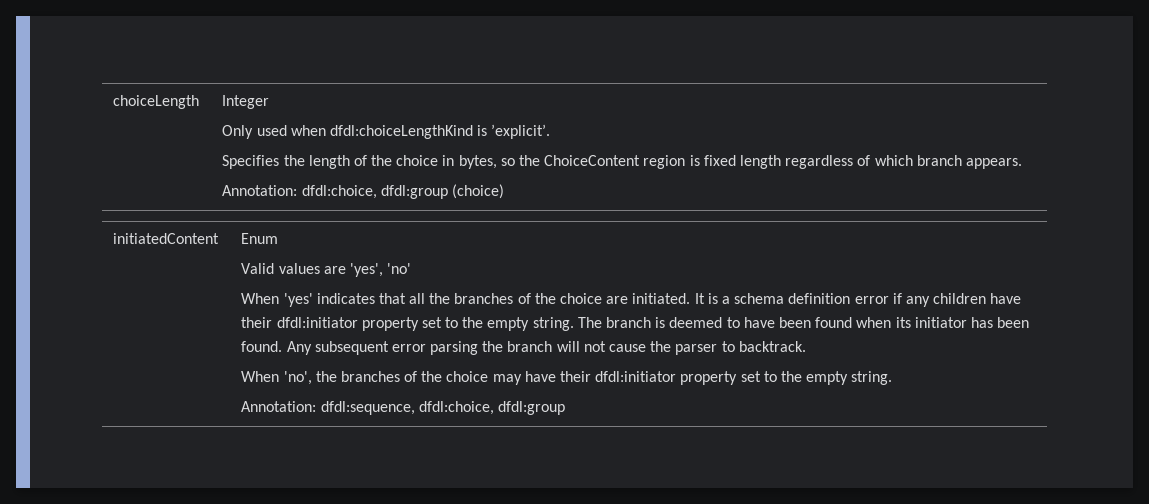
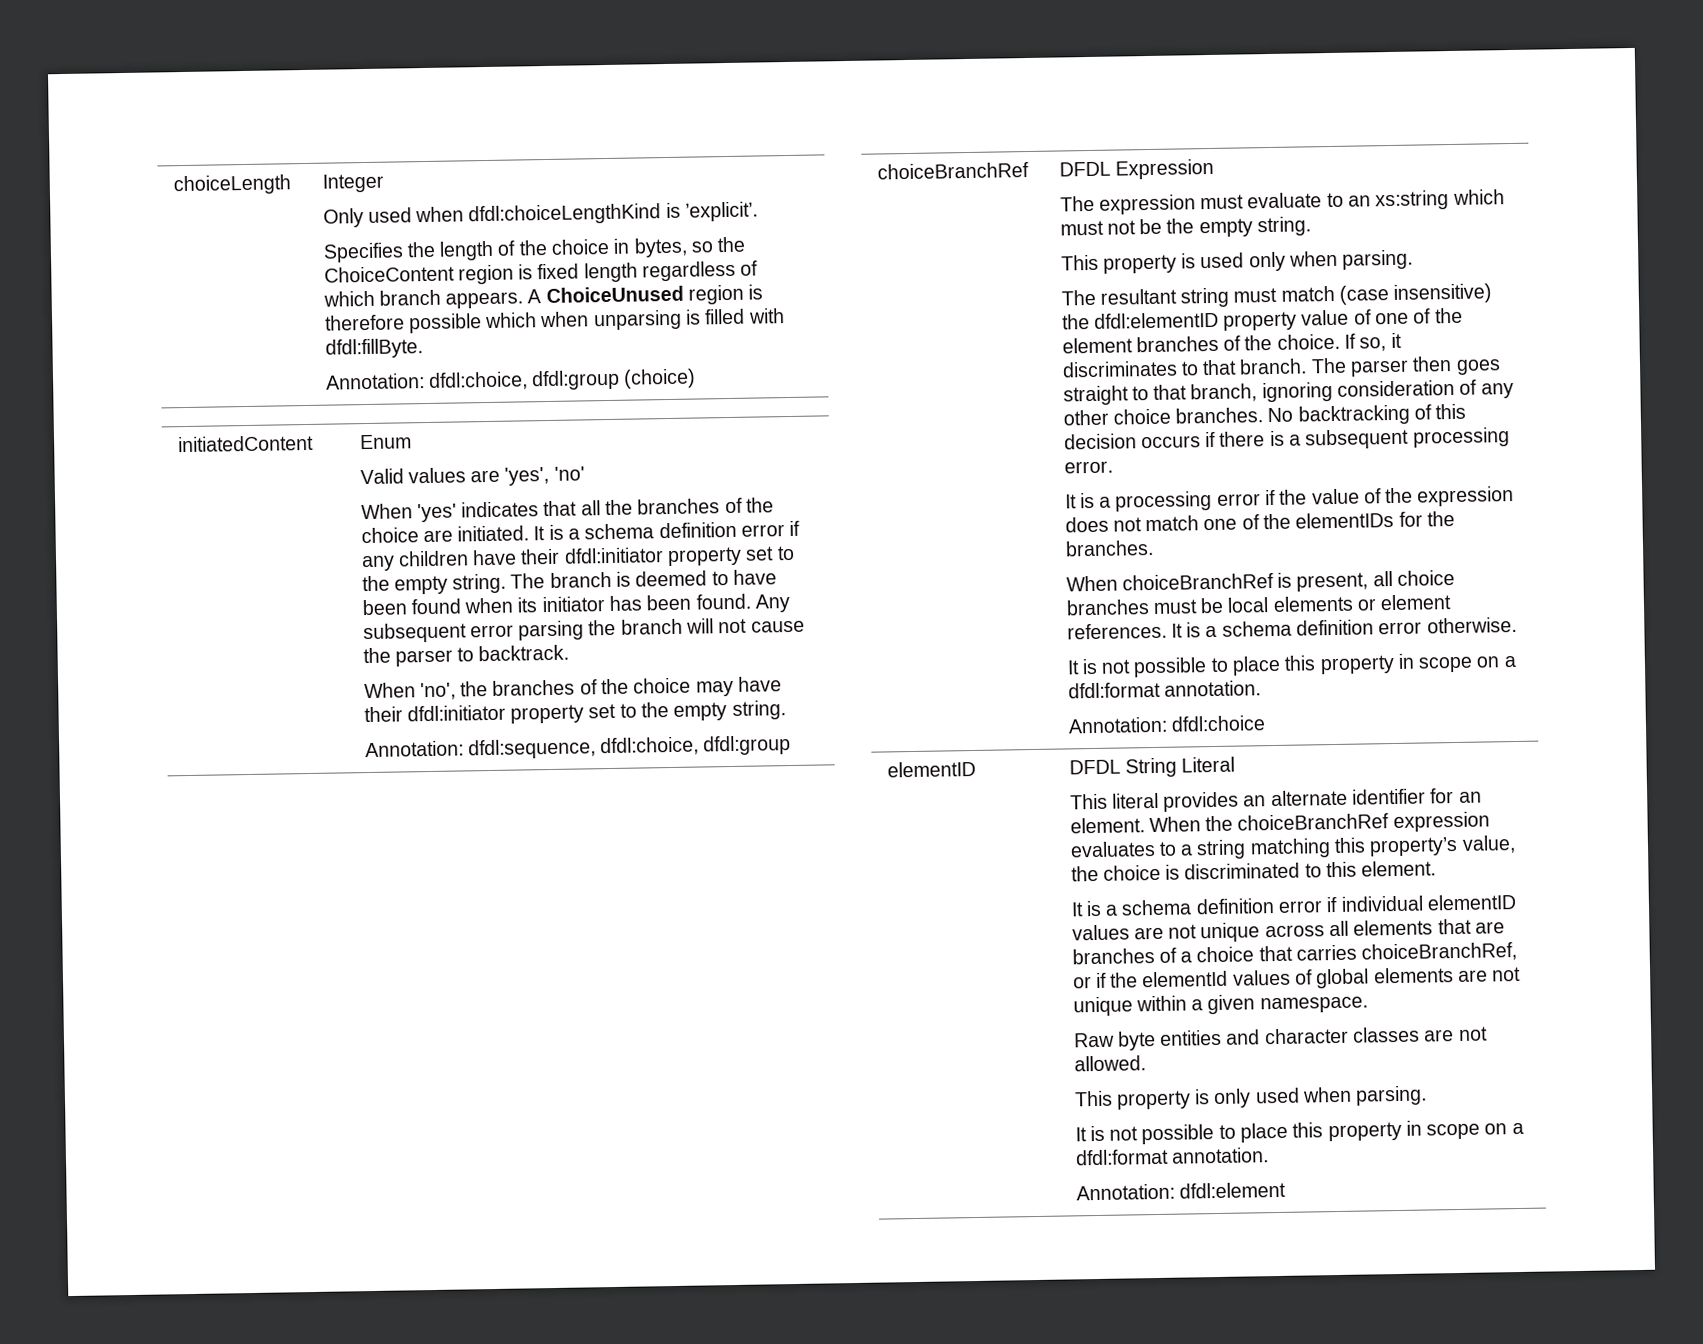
(1022, 163) none -> [527,284,764,305] [324,308,785,334] [324,338,423,359] A ChoiceUnused region is therefore possible which when unparsing is filled with dfdl:fillByte.
(565, 408) none -> [876,161,1029,180] [1058,158,1214,180] [1059,189,1505,215] [1059,216,1312,238] [1060,249,1414,274] [1060,283,1493,308] [1061,307,1463,331] [1061,332,1402,354] [1061,356,1501,378] [1062,379,1514,406] [1062,403,1467,426] [1063,427,1510,450] [1063,460,1113,474] [1064,485,1515,512] [1064,510,1455,533] [1064,539,1154,557] [1065,569,1456,592] [1065,594,1453,616] [1066,616,1517,640] [1066,653,1517,678] [1067,680,1261,699] [1067,715,1266,734] [886,760,976,778] [1068,756,1236,778] [1069,788,1482,812] [1069,811,1490,834] [1069,835,1516,860] [1070,860,1437,882] [1070,894,1517,917] [1071,918,1505,943] [1071,941,1518,965] [1072,966,1522,989] [1072,994,1368,1017] [1073,1026,1488,1051] [1073,1055,1146,1072] [1073,1085,1428,1110] [1074,1120,1524,1145] [1074,1147,1269,1166] [1075,1181,1286,1201] // choiceBranchRef | DFDL Expression // The expression must evaluate to an xs:string which must not be the empty string. // This property is used only when parsing. // The resultant string must match (case insensitive) the dfdl:elementID property value of one of the element branches of the choice. If so, it discriminates to that branch. The parser then goes straight to that branch, ignoring consideration of any other choice branches. No backtracking of this decision occurs if there is a subsequent processing error. // It is a processing error if the value of the expression does not match one of the elementIDs for the branches. // When choiceBranchRef is present, all choice branches must be local elements or element references. It is a schema definition error otherwise. // It is not possible to place this property in scope on a dfdl:format annotation. // Annotation: dfdl:choice // elementID | DFDL String Literal // This literal provides an alternate identifier for an element. When the choiceBranchRef expression evaluates to a string matching this property’s value, the choice is discriminated to this element. // It is a schema definition error if individual elementID values are not unique across all elements that are branches of a choice that carries choiceBranchRef, or if the elementId values of global elements are not unique within a given namespace. // Raw byte entities and character classes are not allowed. // This property is only used when parsing. // It is not possible to place this property in scope on a dfdl:format annotation. // Annotation: dfdl:element

